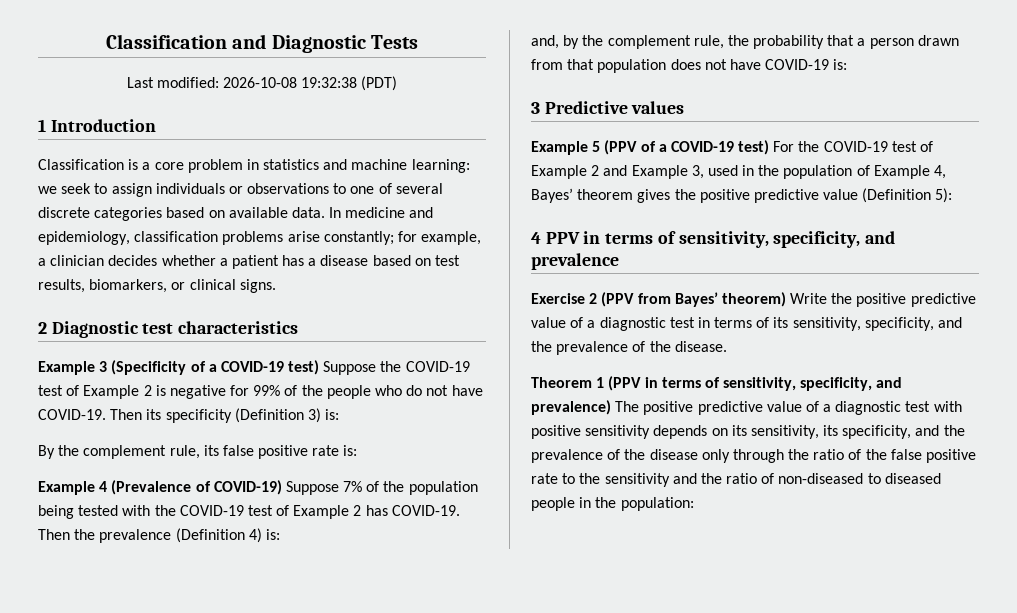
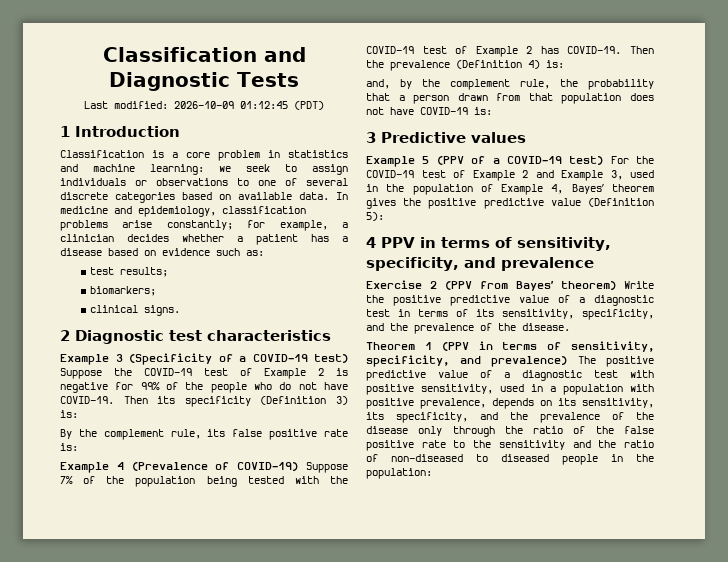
[223,77,358,88] 2026-10-08 19:32:38 -> [174,101,288,109] 2026-10-09 01:12:45
[435,255,461,266] [38,279,186,293] test results, biomarkers, or -> [162,248,264,256] [90,267,169,277] [90,286,157,296] evidence such as: // test results; // biomarkers; //
[585,425,651,439] sensitivity -> [421,384,654,395] [366,398,486,409] sensitivity, used in a population with positive prevalence,

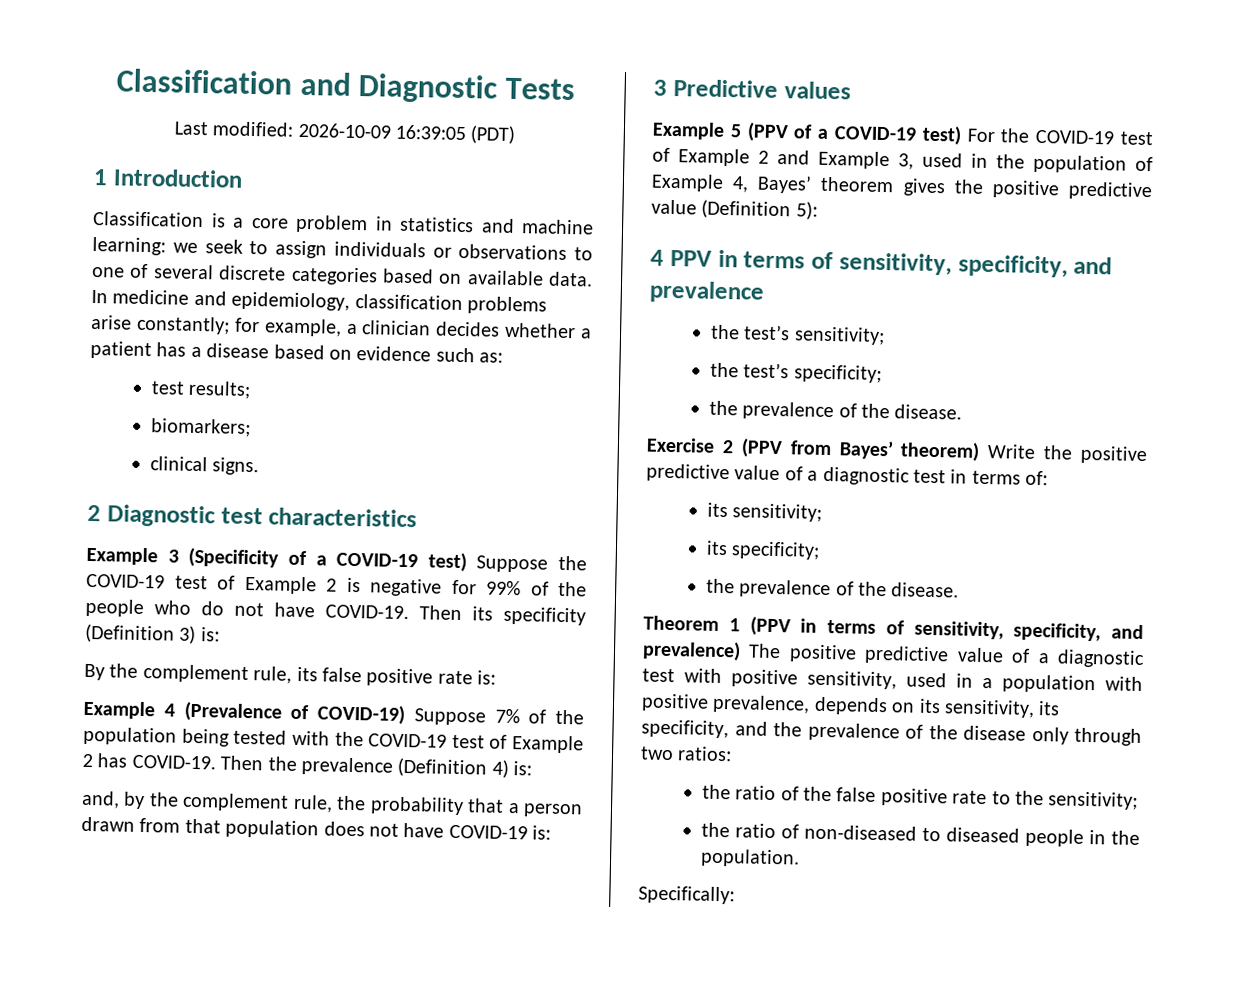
[240,101,288,109] 01:12:45 -> [394,124,466,141] 16:39:05
(594, 264) none -> [709,324,885,346] [709,362,882,384] [708,400,963,421] // the test’s sensitivity; // the test’s specificity; // the prevalence of the disease.
[456,309,654,320] [366,323,384,331] of its sensitivity, specificity, and -> [1025,470,1049,486] [706,502,823,522] [705,540,821,560] of: // its sensitivity; // its specificity; //
(495, 431) none -> [640,746,733,762] two ratios: //
[498,440,591,450] sensitivity and -> [1048,791,1139,810] sensitivity; //
[366,468,432,479] population: -> [699,848,800,868] [638,885,735,905] population. // Specifically:

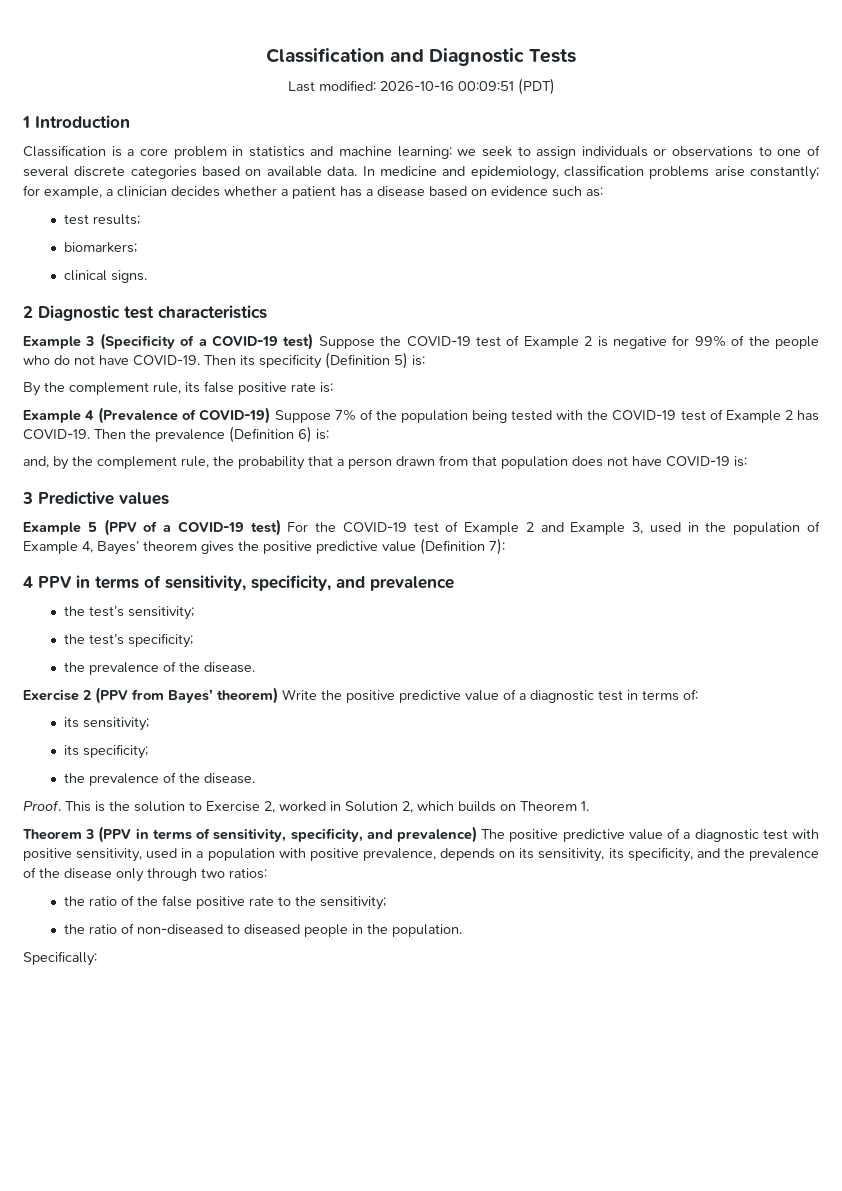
[297,122,466,141] 2026-10-09 16:39:05 -> [379,81,514,91] 2026-10-16 00:09:51
[179,625,197,645] 3) -> [394,352,408,369] 5)
[491,759,509,778] 4) -> [298,426,312,443] 6)
[795,201,818,220] 5): -> [489,538,505,555] 7):
[643,615,740,632] Theorem 1 -> [23,800,589,813] [23,829,95,840] Proof. This is the solution to Exercise 2, worked in Solution 2, which builds on Theorem 1. // Theorem 3

